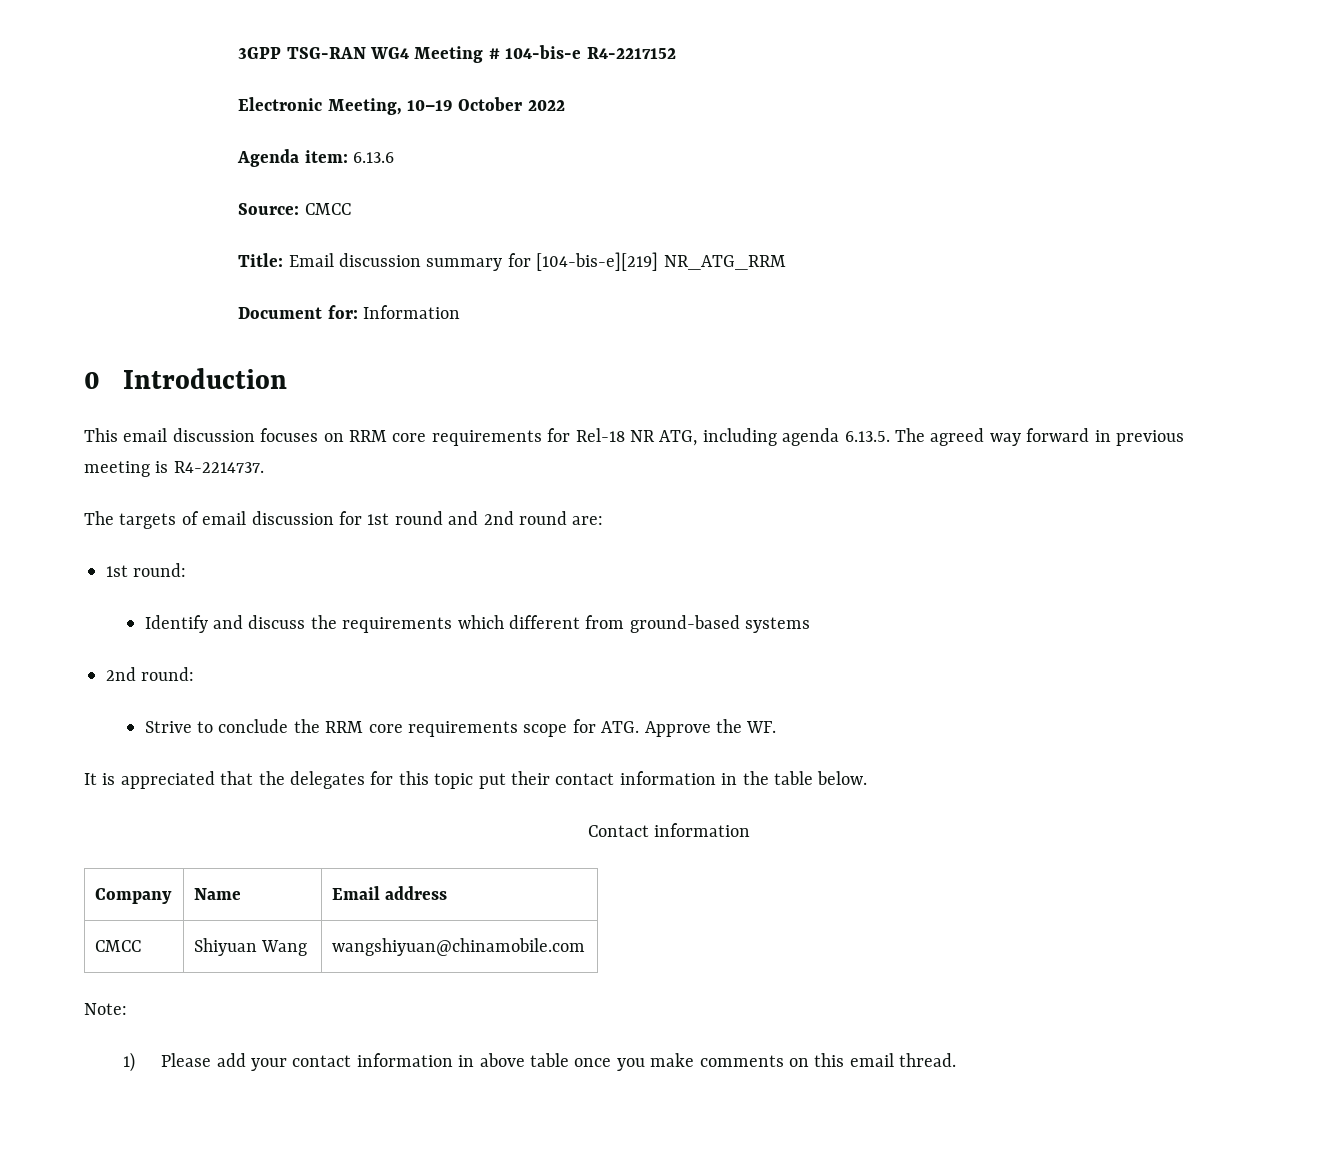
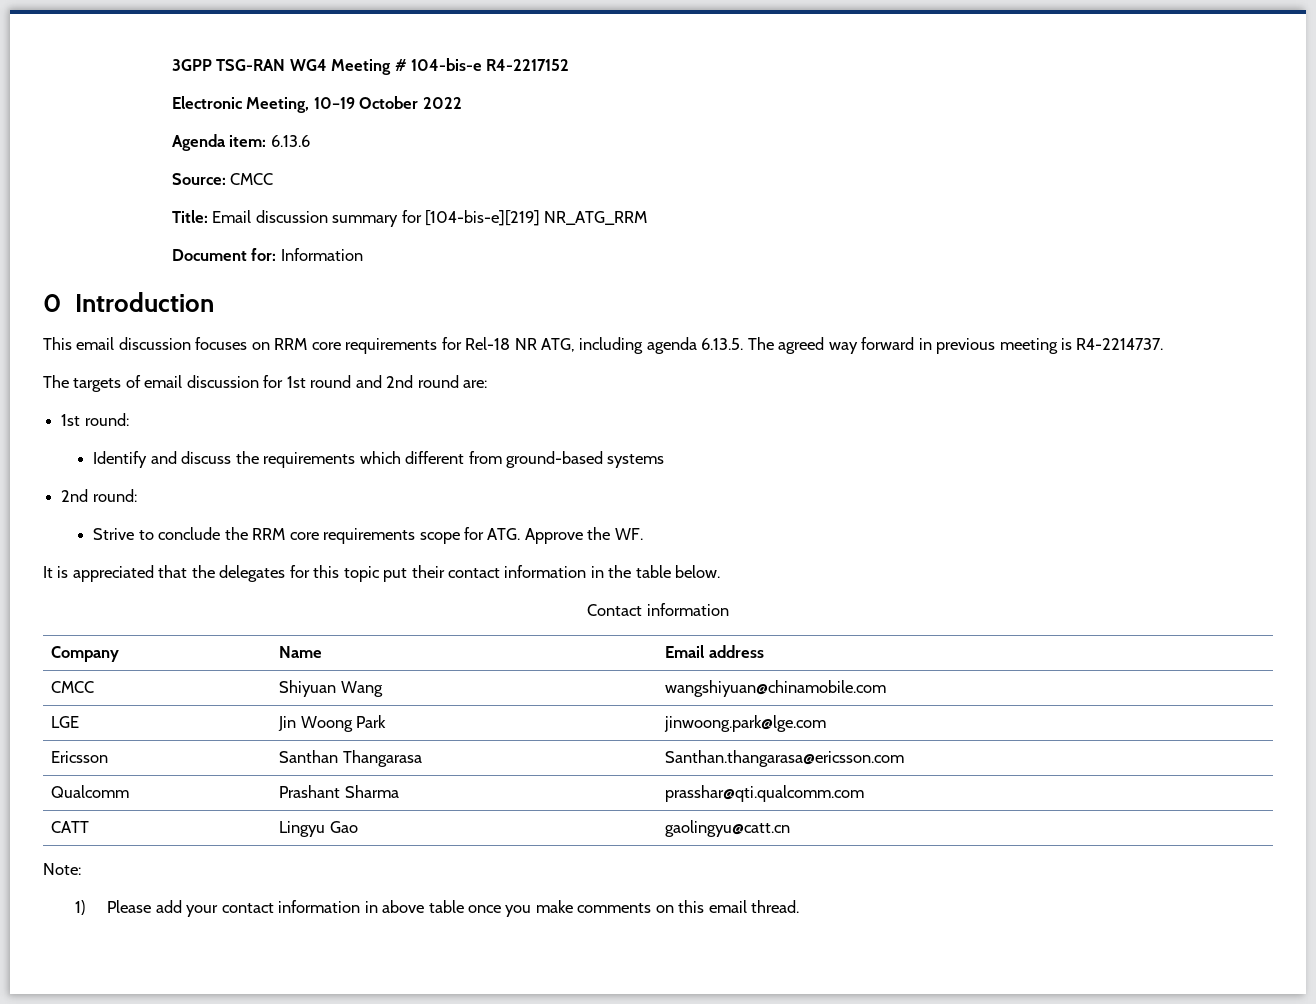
(586, 947) none -> [51,716,80,728] [278,715,386,732] [664,715,827,732] [51,751,109,763] [279,750,422,767] [665,750,905,767] [51,785,130,798] [279,785,399,798] [665,785,865,802] [51,821,90,833] [279,821,358,837] [665,820,791,837] // LGE | Jin Woong Park | jinwoong.park@lge.com // Ericsson | Santhan Thangarasa | Santhan.thangarasa@ericsson.com // Qualcomm | Prashant Sharma | prasshar@qti.qualcomm.com // CATT | Lingyu Gao | gaolingyu@catt.cn

